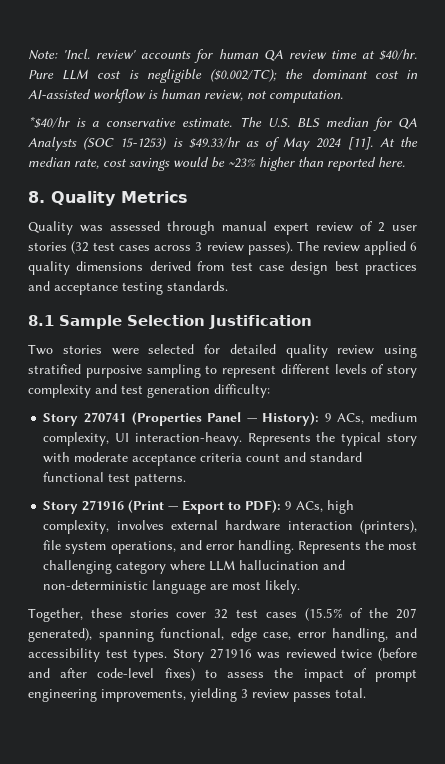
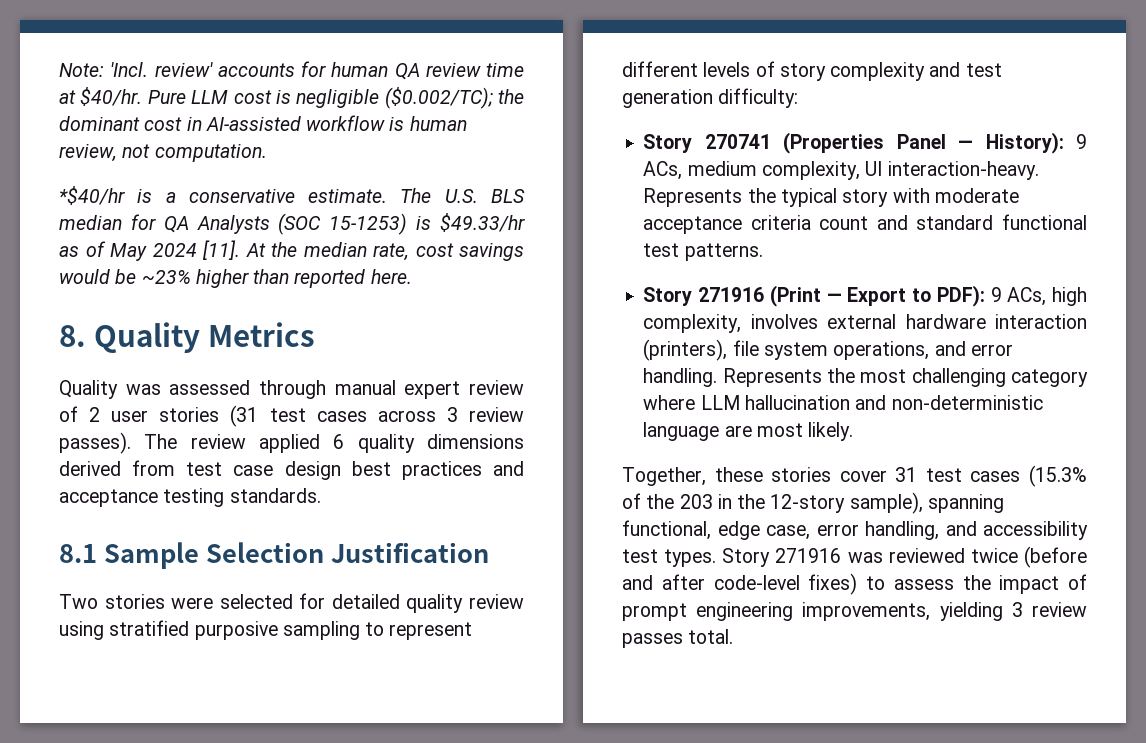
[71,241,90,254] (32 -> [230,405,259,427] (31
[214,608,343,621] 32 test cases (15.5% -> [895,465,1087,487] 31 test cases (15.3%
[396,608,418,619] [28,628,92,642] 207 generated), -> [679,492,923,514] 203 in the 12-story sample),

